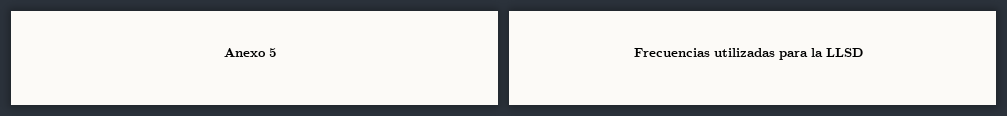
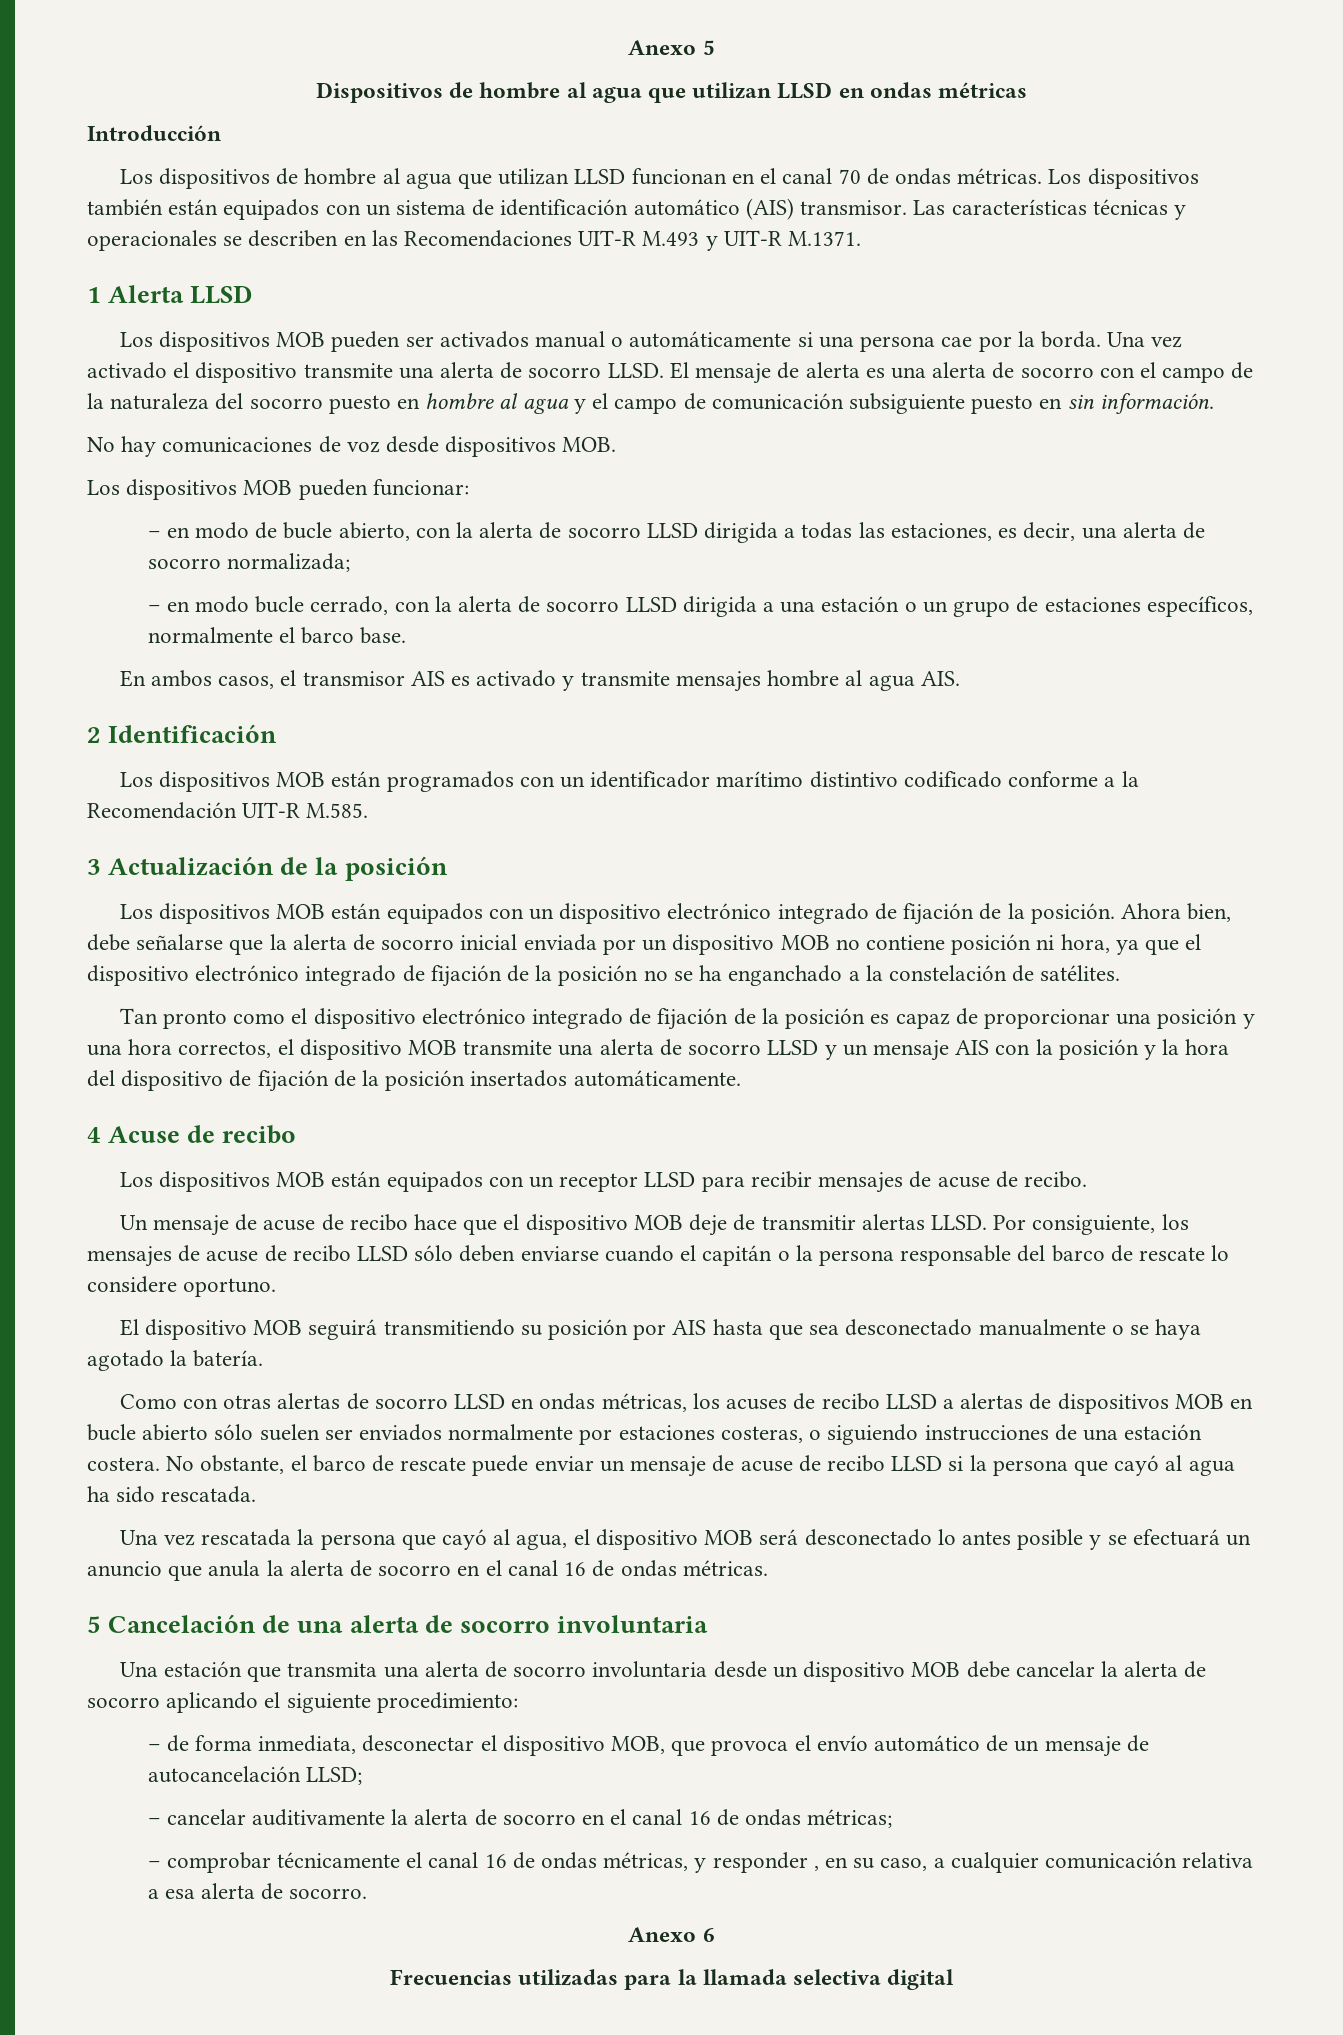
(276, 52) none -> [315,82,1028,103] [87,125,221,141] [119,168,1199,189] [87,198,1186,220] [87,230,862,251] [87,285,253,304] [119,331,1183,352] [87,362,1254,384] [87,393,1214,414] [87,436,617,457] [87,479,469,500] [147,522,1205,543] [147,553,350,572] [147,596,1253,617] [147,627,407,644] [119,670,960,692] [87,724,278,743] [119,771,1139,792] [87,802,369,819] [87,856,448,881] [119,903,1232,925] [87,934,1202,955] [87,965,1121,987] [119,1008,1255,1030] [87,1039,1230,1061] [87,1070,741,1092] [87,1125,297,1144] [119,1171,1087,1193] [119,1214,1189,1236] [87,1245,1230,1267] [87,1276,277,1297] [119,1319,1202,1340] [87,1350,264,1371] [119,1393,1253,1414] [87,1424,1203,1445] [87,1455,1235,1477] [87,1486,257,1503] [119,1529,1251,1550] [87,1560,768,1581] [87,1614,709,1633] [119,1661,1207,1682] [87,1692,518,1713] [147,1735,1149,1757] [147,1766,362,1785] [147,1809,893,1828] [147,1852,1254,1873] [147,1883,368,1900] [628,1927,715,1942] // Dispositivos de hombre al agua que utilizan LLSD en ondas métricas // Introducción // Los dispositivos de hombre al agua que utilizan LLSD funcionan en el canal 70 de ondas métricas. Los dispositivos también están equipados con un sistema de identificación automático (AIS) transmisor. Las características técnicas y operacionales se describen en las Recomendaciones UIT-R M.493 y UIT-R M.1371. // 1 Alerta LLSD // Los dispositivos MOB pueden ser activados manual o automáticamente si una persona cae por la borda. Una vez activado el dispositivo transmite una alerta de socorro LLSD. El mensaje de alerta es una alerta de socorro con el campo de la naturaleza del socorro puesto en hombre al agua y el campo de comunicación subsiguiente puesto en sin información. // No hay comunicaciones de voz desde dispositivos MOB. // Los dispositivos MOB pueden funcionar: // – en modo de bucle abierto, con la alerta de socorro LLSD dirigida a todas las estaciones, es decir, una alerta de socorro normalizada; // – en modo bucle cerrado, con la alerta de socorro LLSD dirigida a una estación o un grupo de estaciones específicos, normalmente el barco base. // En ambos casos, el transmisor AIS es activado y transmite mensajes hombre al agua AIS. // 2 Identificación // Los dispositivos MOB están programados con un identificador marítimo distintivo codificado conforme a la Recomendación UIT-R M.585. // 3 Actualización de la posición // Los dispositivos MOB están equipados con un dispositivo electrónico integrado de fijación de la posición. Ahora bien, debe señalarse que la alerta de socorro inicial enviada por un dispositivo MOB no contiene posición ni hora, ya que el dispositivo electrónico integrado de fijación de la posición no se ha enganchado a la constelación de satélites. // Tan pronto como el dispositivo electrónico integrado de fijación de la posición es capaz de proporcionar una posición y una hora correctos, el dispositivo MOB transmite una alerta de socorro LLSD y un mensaje AIS con la posición y la hora del dispositivo de fijación de la posición insertados automáticamente. // 4 Acuse de recibo // Los dispositivos MOB están equipados con un receptor LLSD para recibir mensajes de acuse de recibo. // Un mensaje de acuse de recibo hace que el dispositivo MOB deje de transmitir alertas LLSD. Por consiguiente, los mensajes de acuse de recibo LLSD sólo deben enviarse cuando el capitán o la persona responsable del barco de rescate lo considere oportuno. // El dispositivo MOB seguirá transmitiendo su posición por AIS hasta que sea desconectado manualmente o se haya agotado la batería. // Como con otras alertas de socorro LLSD en ondas métricas, los acuses de recibo LLSD a alertas de dispositivos MOB en bucle abierto sólo suelen ser enviados normalmente por estaciones costeras, o siguiendo instrucciones de una estación costera. No obstante, el barco de rescate puede enviar un mensaje de acuse de recibo LLSD si la persona que cayó al agua ha sido rescatada. // Una vez rescatada la persona que cayó al agua, el dispositivo MOB será desconectado lo antes posible y se efectuará un anuncio que anula la alerta de socorro en el canal 16 de ondas métricas. // 5 Cancelación de una alerta de socorro involuntaria // Una estación que transmita una alerta de socorro involuntaria desde un dispositivo MOB debe cancelar la alerta de socorro aplicando el siguiente procedimiento: // – de forma inmediata, desconectar el dispositivo MOB, que provoca el envío automático de un mensaje de autocancelación LLSD; // – cancelar auditivamente la alerta de socorro en el canal 16 de ondas métricas; // – comprobar técnicamente el canal 16 de ondas métricas, y responder , en su caso, a cualquier comunicación relativa a esa alerta de socorro. // Anexo 6
[825,48,863,57] LLSD -> [702,1969,955,1990] llamada selectiva digital

